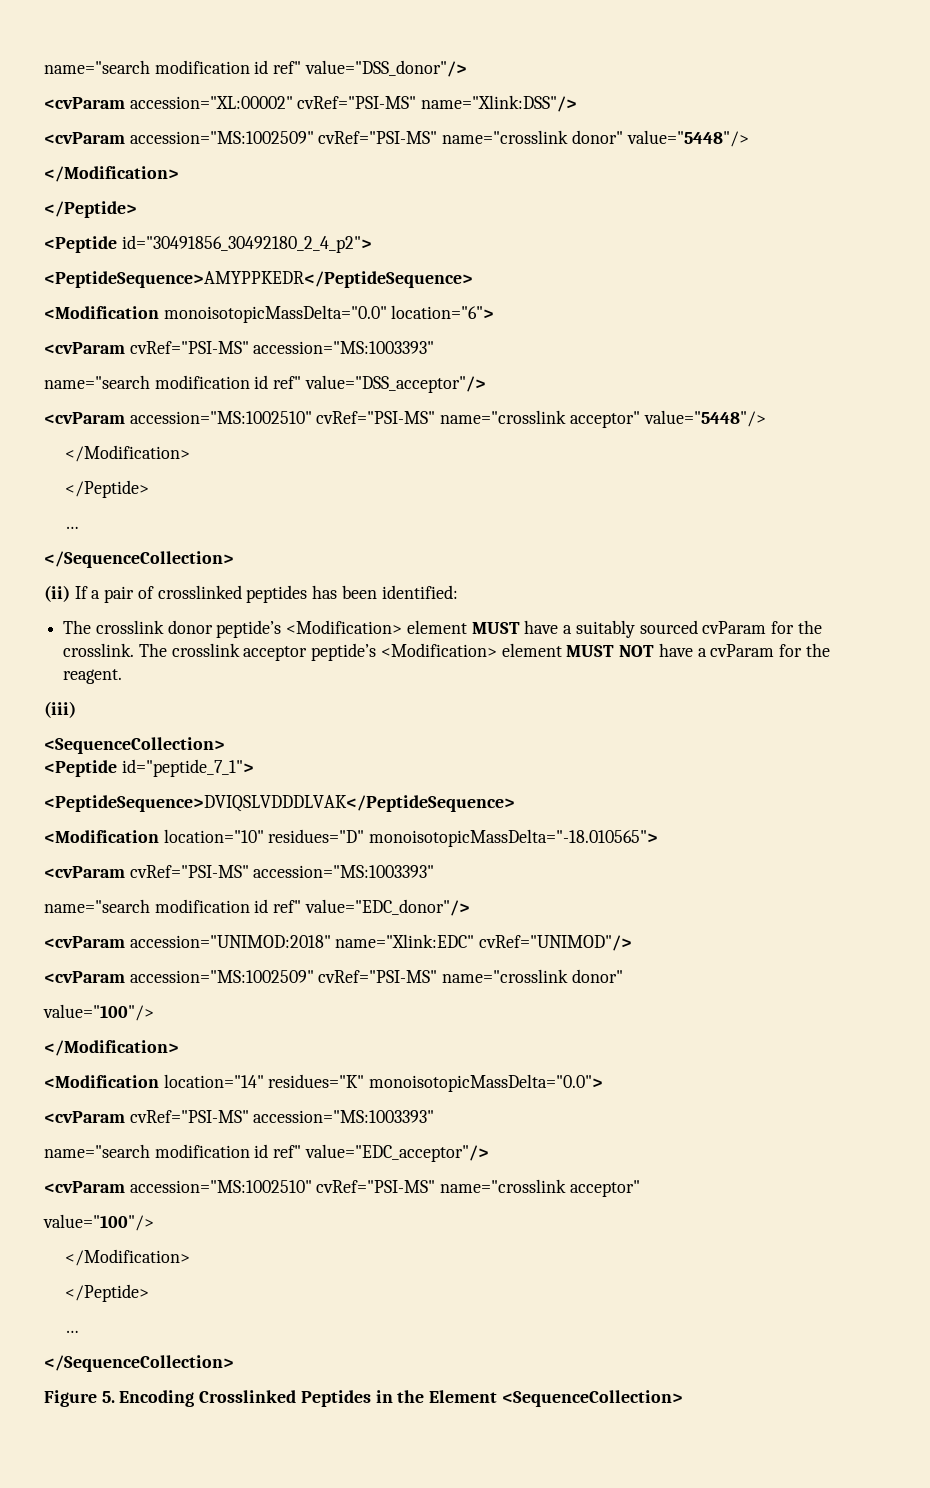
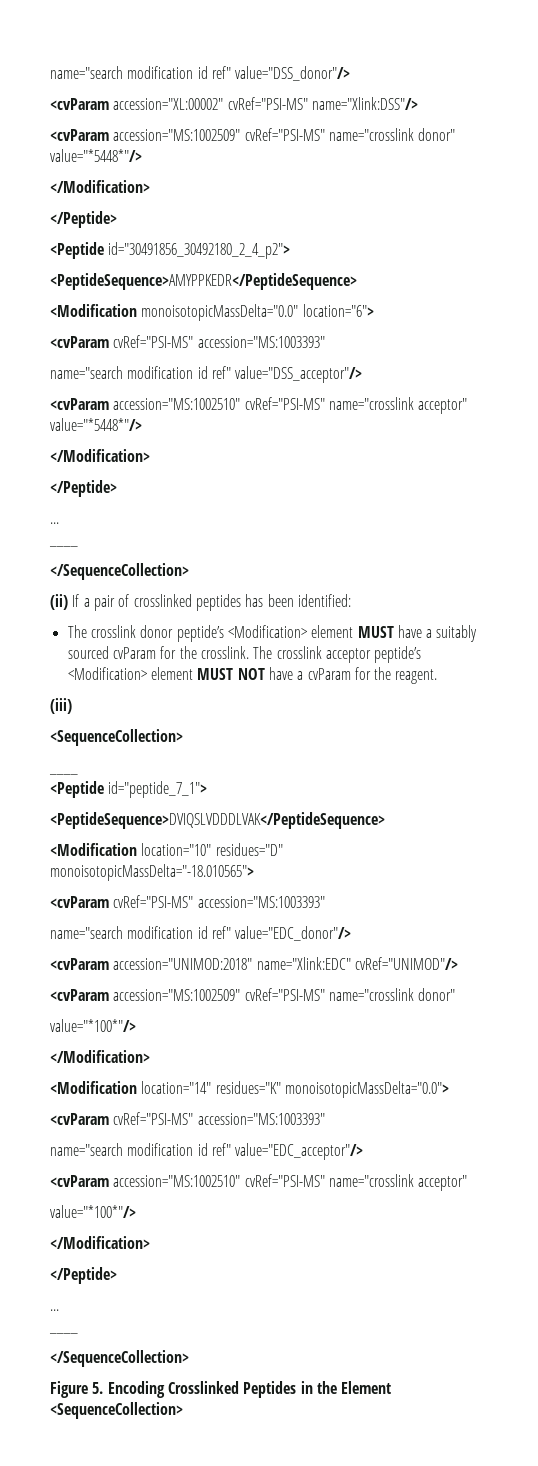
[626,130,749,147] value="5448"/> -> [50,149,142,162] value="*5448*"/>
[643,410,766,427] [65,445,191,462] [65,480,150,498] [65,526,80,529] value="5448"/> // </Modification> // </Peptide> // … -> [50,418,142,431] [50,449,150,462] [50,480,117,497] [50,522,59,524] [49,545,78,547] value="*5448*"/> // </Modification> // </Peptide> // ... // ____
(225, 745) none -> [49,773,78,775] // ____
[43,1004,154,1021] value="100"/> -> [50,1019,136,1032] value="*100*"/>
[43,1214,154,1231] [65,1249,191,1266] [65,1284,150,1302] [65,1330,80,1333] value="100"/> // </Modification> // </Peptide> // … -> [50,1205,136,1218] [50,1236,150,1249] [50,1267,117,1284] [50,1309,59,1311] [49,1332,78,1334] value="*100*"/> // </Modification> // </Peptide> // ... // ____

